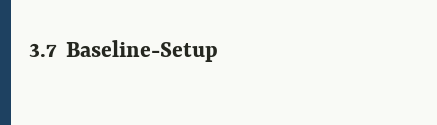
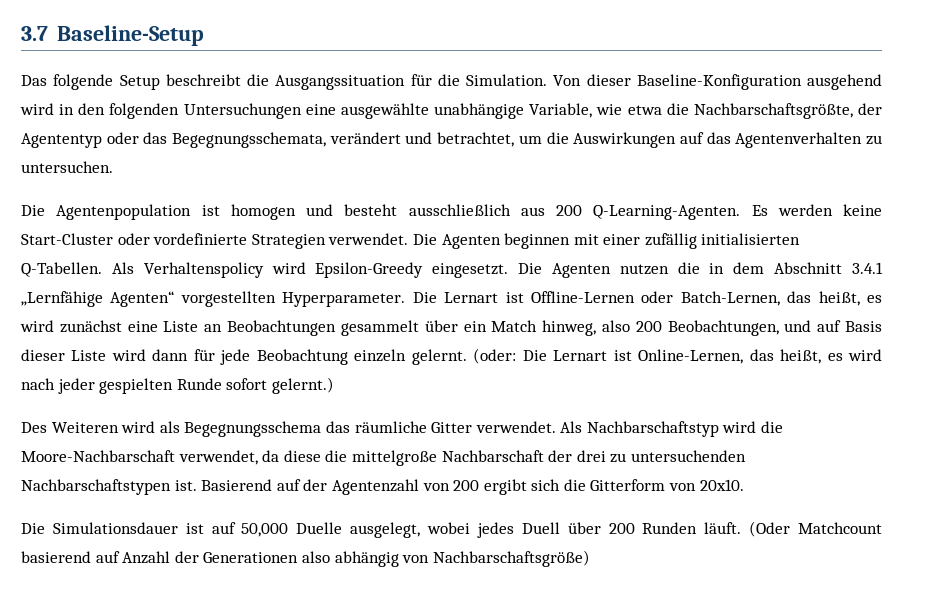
(219, 51) none -> [21,74,882,90] [20,103,883,119] [21,132,883,148] [21,161,113,173] [21,204,882,220] [21,233,801,249] [21,262,883,278] [21,291,882,307] [20,320,882,336] [21,348,882,365] [21,377,334,394] [21,421,784,437] [21,450,746,466] [21,479,744,495] [21,521,883,538] [21,550,590,567] // Das folgende Setup beschreibt die Ausgangssituation für die Simulation. Von dieser Baseline-Konfiguration ausgehend wird in den folgenden Untersuchungen eine ausgewählte unabhängige Variable, wie etwa die Nachbarschaftsgrößte, der Agententyp oder das Begegnungsschemata, verändert und betrachtet, um die Auswirkungen auf das Agentenverhalten zu untersuchen. // Die Agentenpopulation ist homogen und besteht ausschließlich aus 200 Q-Learning-Agenten. Es werden keine Start-Cluster oder vordefinierte Strategien verwendet. Die Agenten beginnen mit einer zufällig initialisierten Q-Tabellen. Als Verhaltenspolicy wird Epsilon-Greedy eingesetzt. Die Agenten nutzen die in dem Abschnitt 3.4.1 „Lernfähige Agenten“ vorgestellten Hyperparameter. Die Lernart ist Offline-Lernen oder Batch-Lernen, das heißt, es wird zunächst eine Liste an Beobachtungen gesammelt über ein Match hinweg, also 200 Beobachtungen, und auf Basis dieser Liste wird dann für jede Beobachtung einzeln gelernt. (oder: Die Lernart ist Online-Lernen, das heißt, es wird nach jeder gespielten Runde sofort gelernt.) // Des Weiteren wird als Begegnungsschema das räumliche Gitter verwendet. Als Nachbarschaftstyp wird die Moore-Nachbarschaft verwendet, da diese die mittelgroße Nachbarschaft der drei zu untersuchenden Nachbarschaftstypen ist. Basierend auf der Agentenzahl von 200 ergibt sich die Gitterform von 20x10. // Die Simulationsdauer ist auf 50,000 Duelle ausgelegt, wobei jedes Duell über 200 Runden läuft. (Oder Matchcount basierend auf Anzahl der Generationen also abhängig von Nachbarschaftsgröße)

